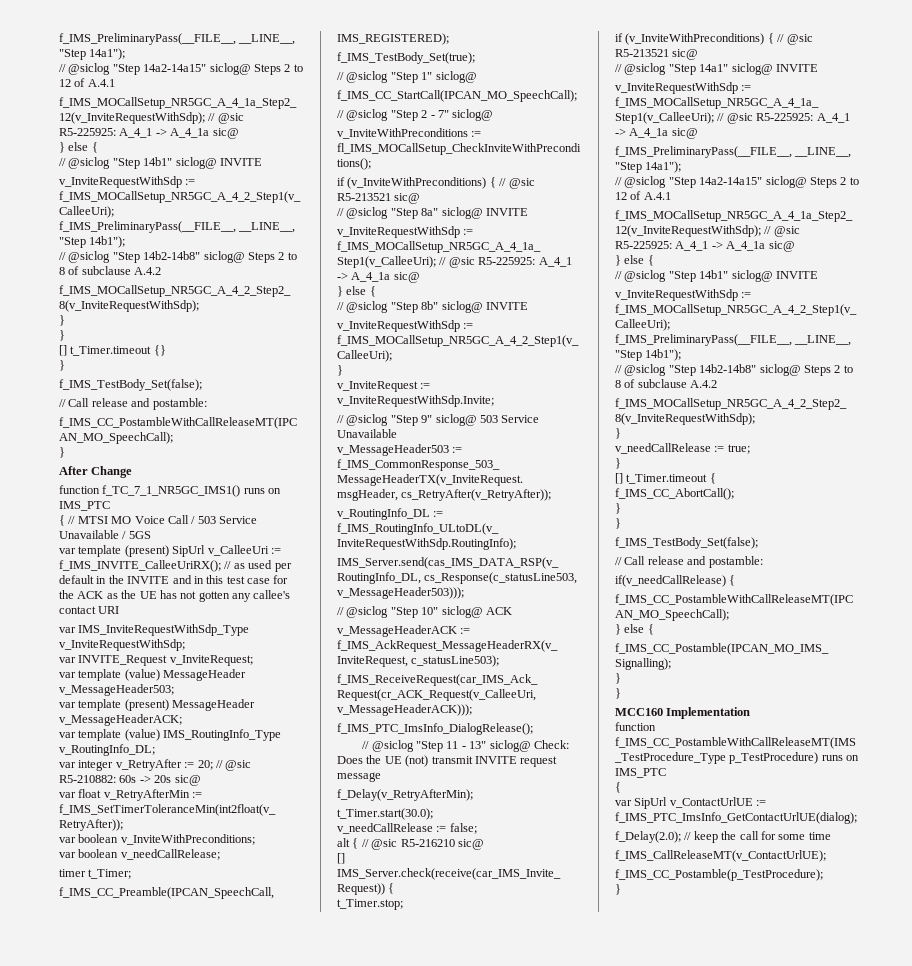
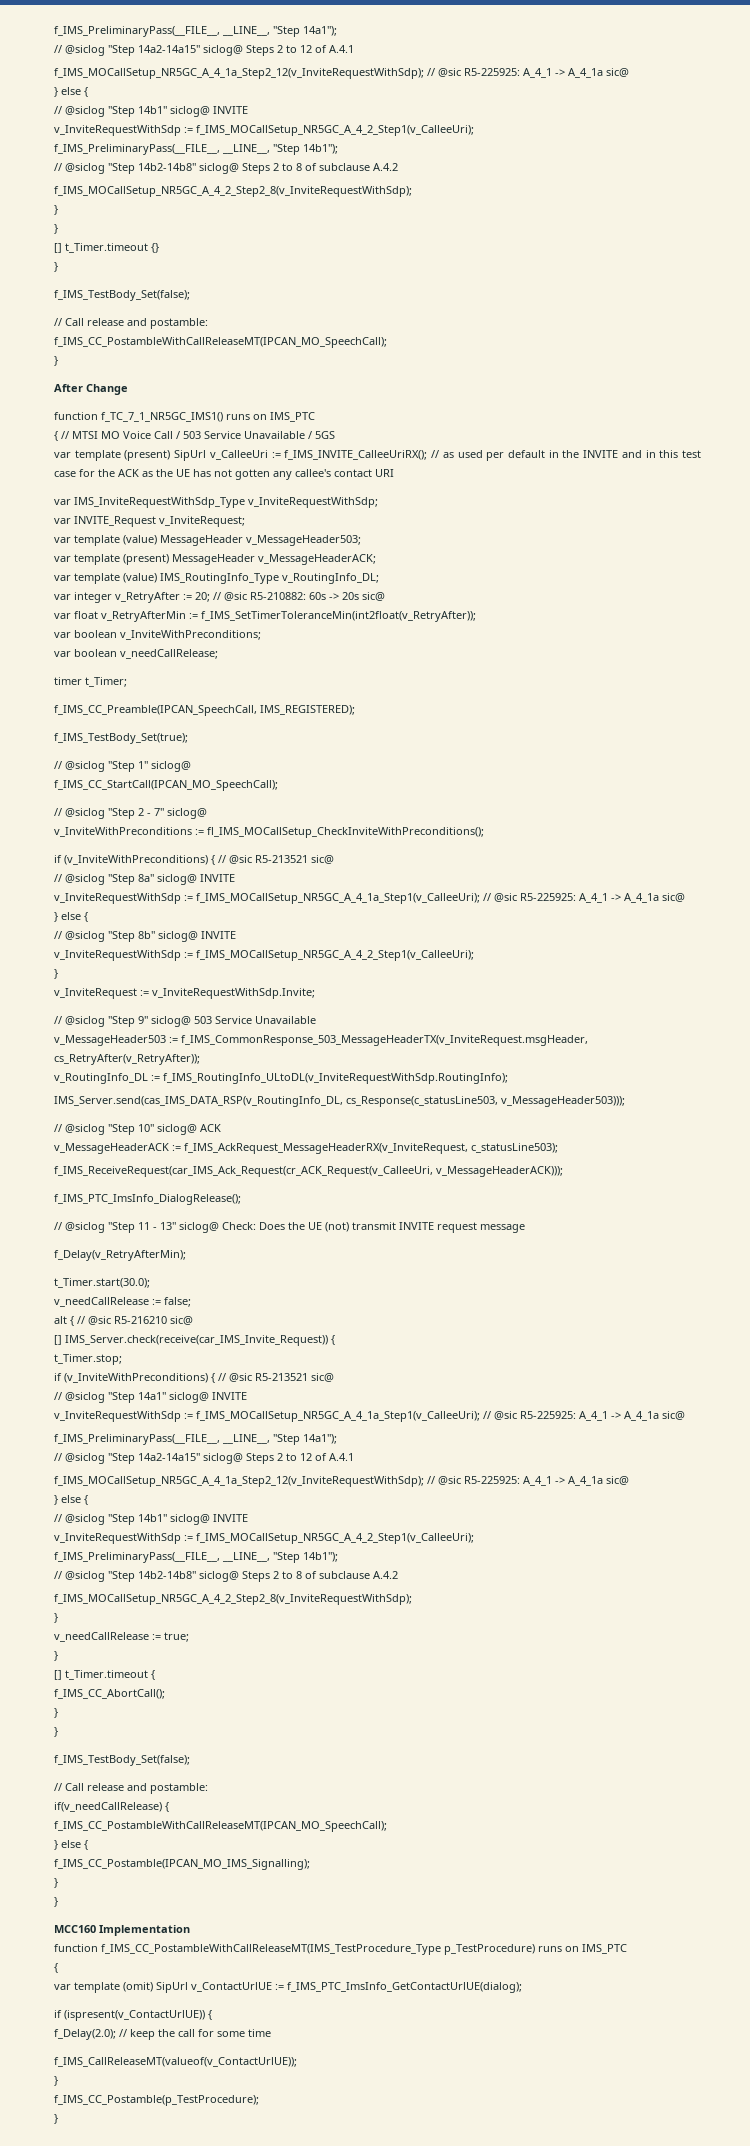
(632, 803) none -> [74,1982,153,1993] template (omit)
(857, 818) none -> [54,2010,212,2021] // if (ispresent(v_ContactUrlUE)) {
[615,850,826,862] f_IMS_CallReleaseMT(v_ContactUrlUE); -> [54,2057,297,2067] [54,2076,58,2086] f_IMS_CallReleaseMT(valueof(v_ContactUrlUE)); // }

